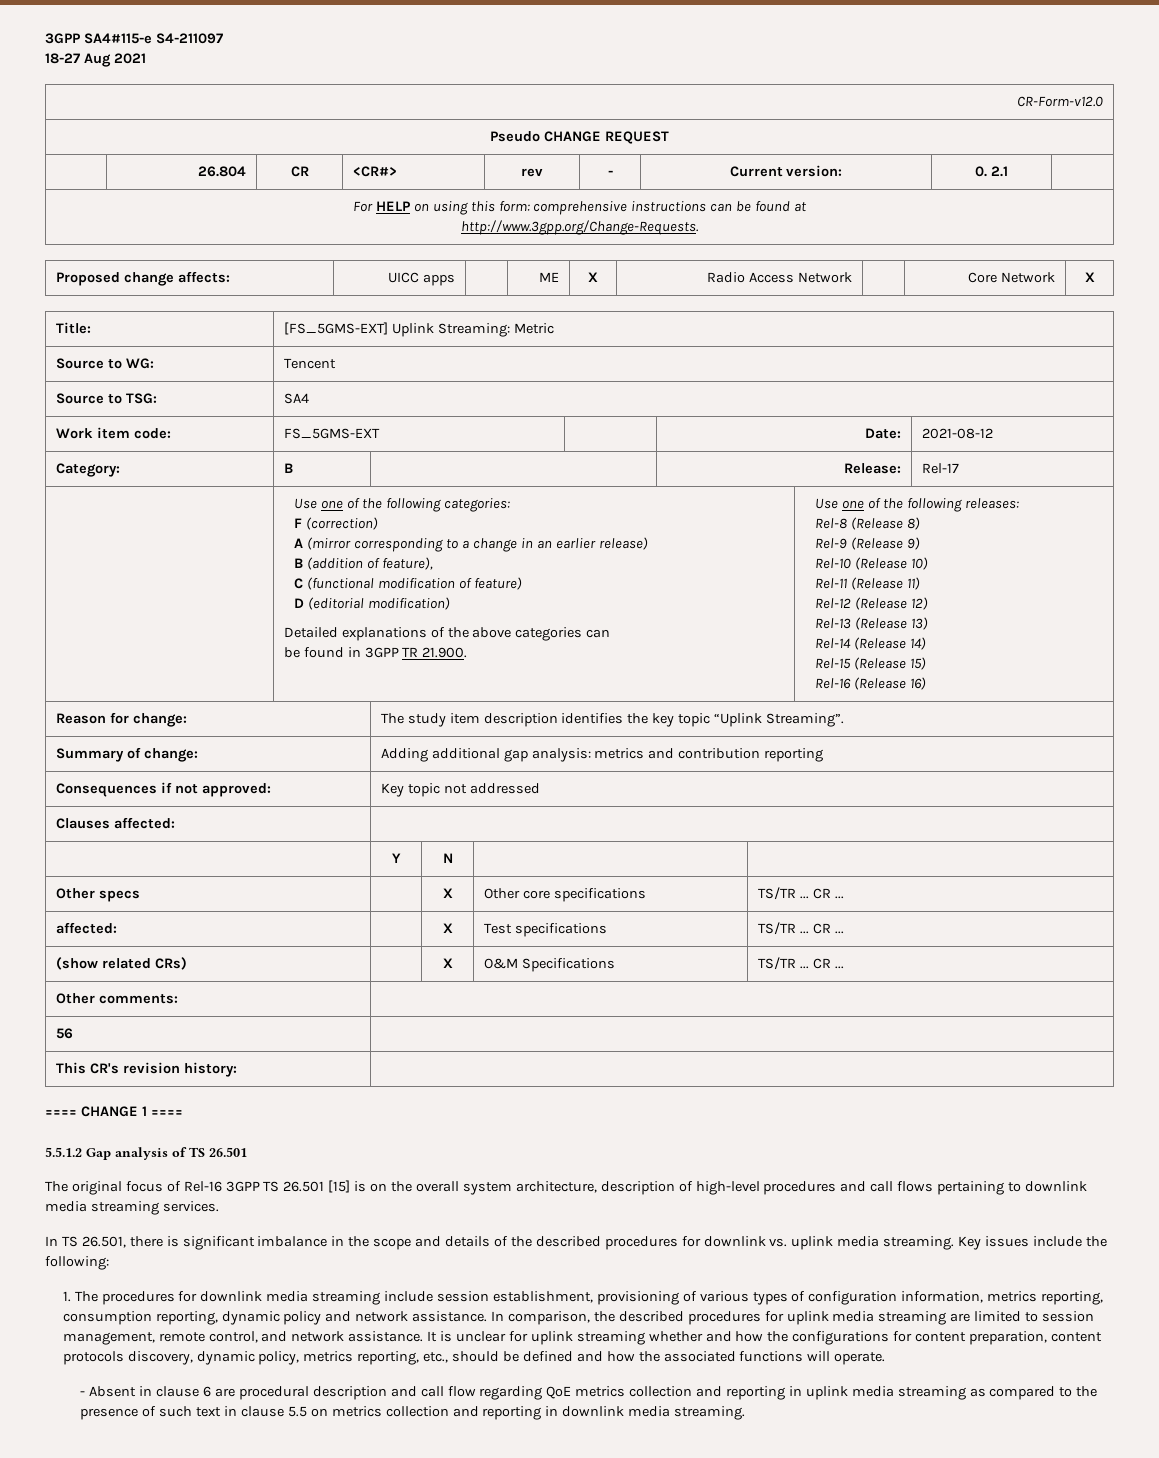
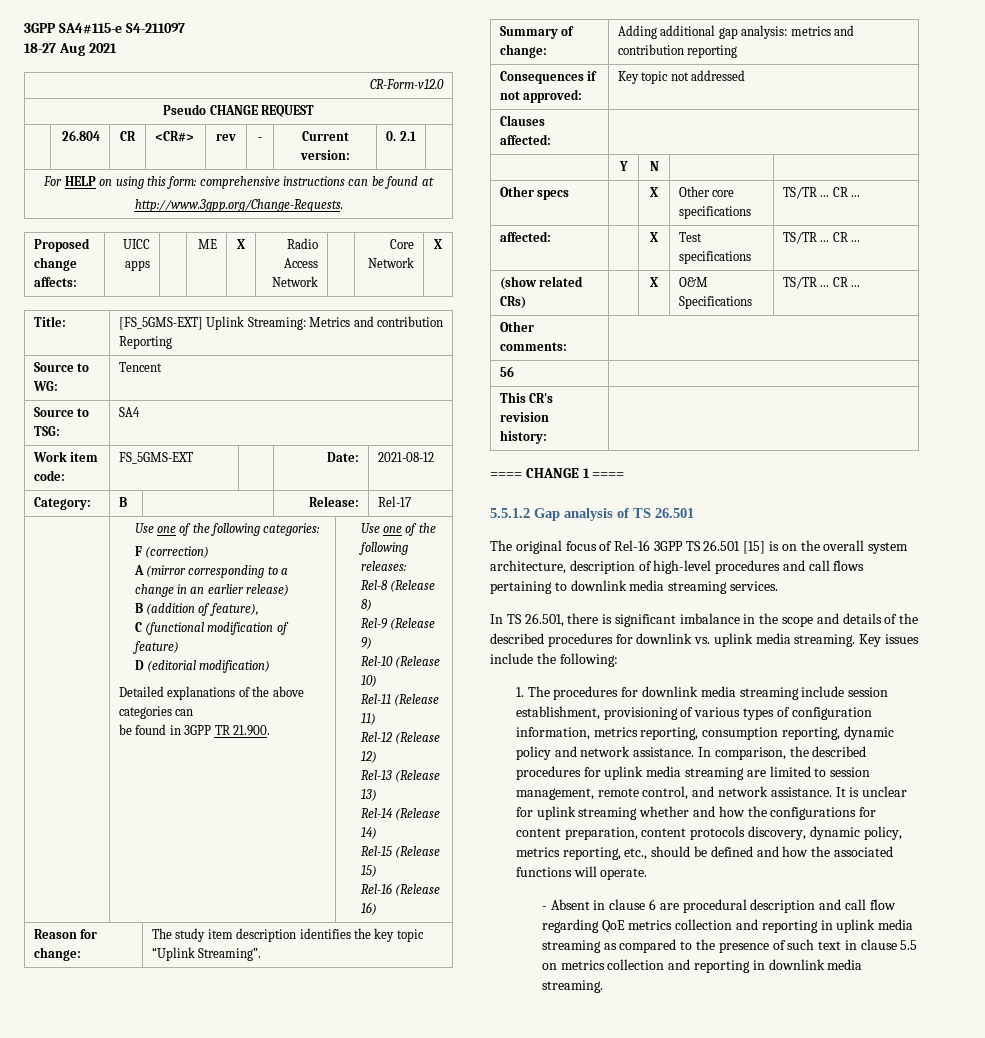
[513,323,554,334] Metric -> [309,316,443,327] [118,336,172,349] Metrics and contribution Reporting

